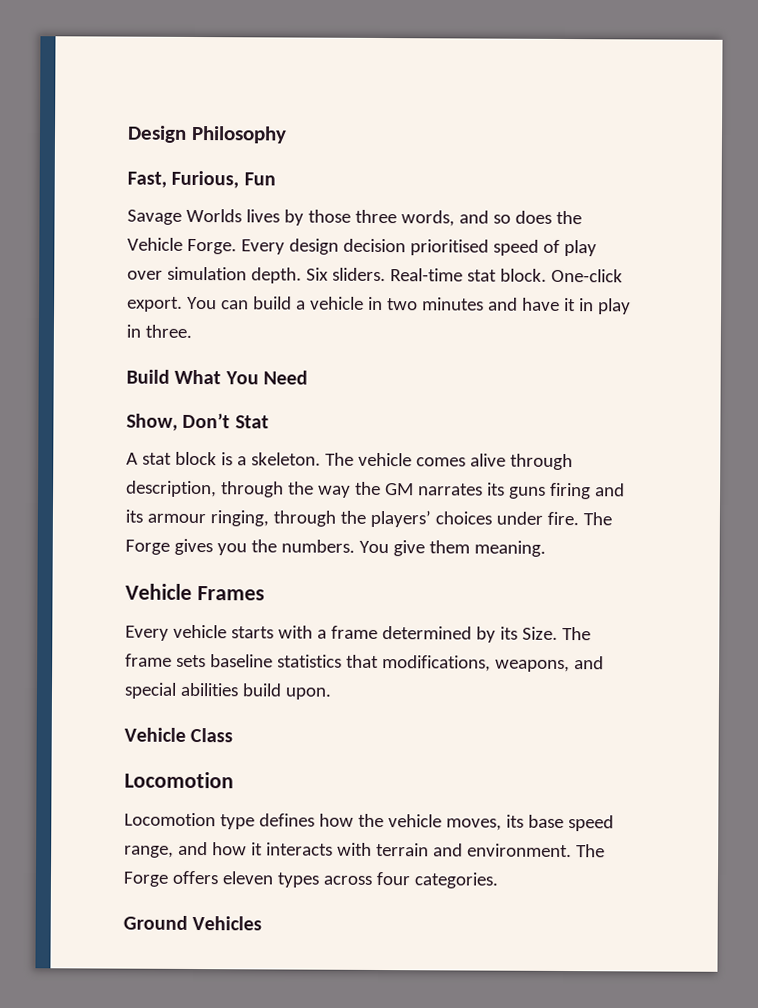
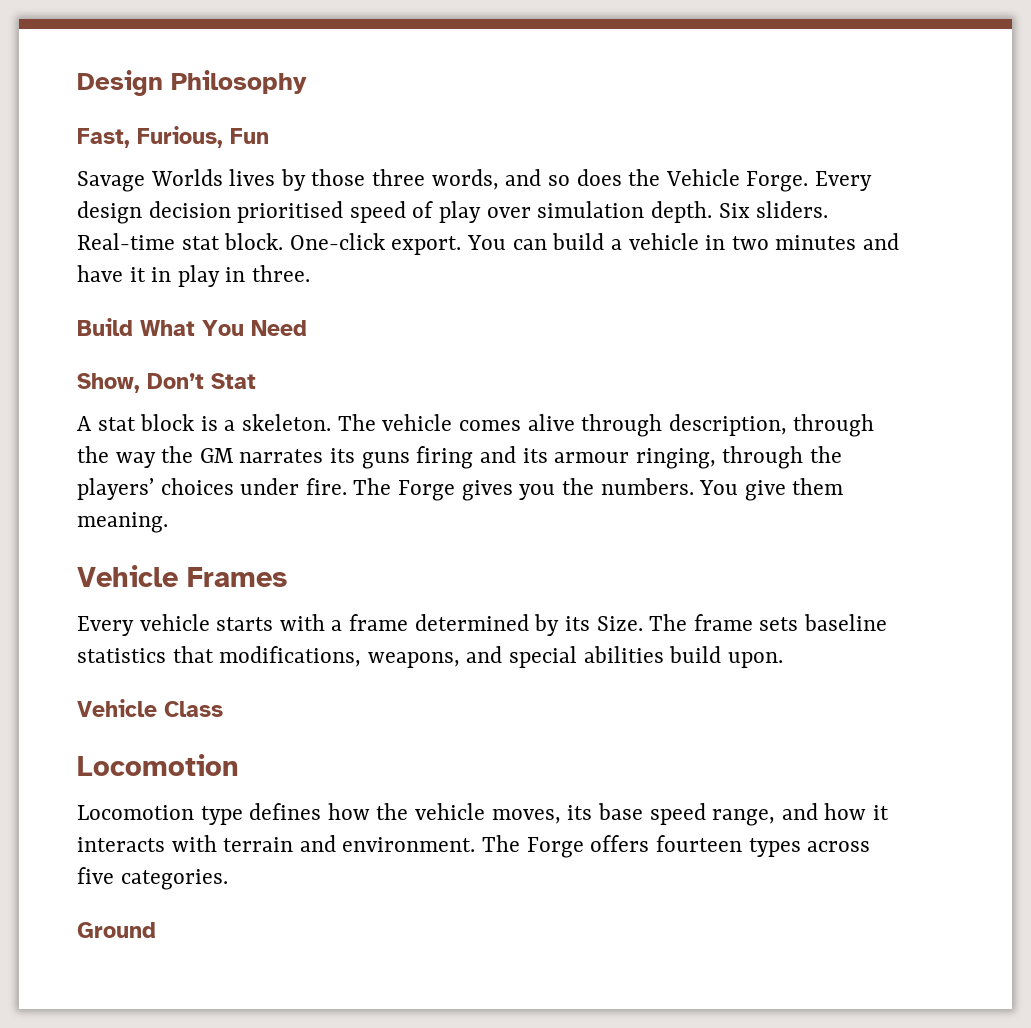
[221,871,274,885] eleven -> [655,835,742,852] fourteen
[375,871,411,886] four -> [77,867,114,884] five
[192,915,263,931] Vehicles -> (156, 930) none

